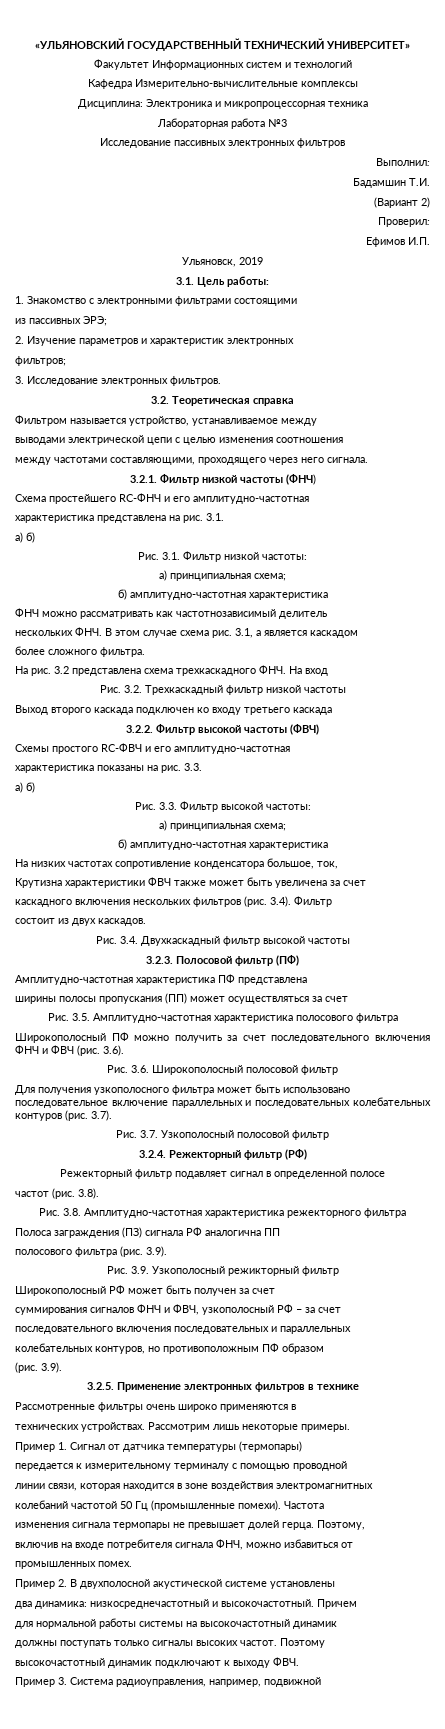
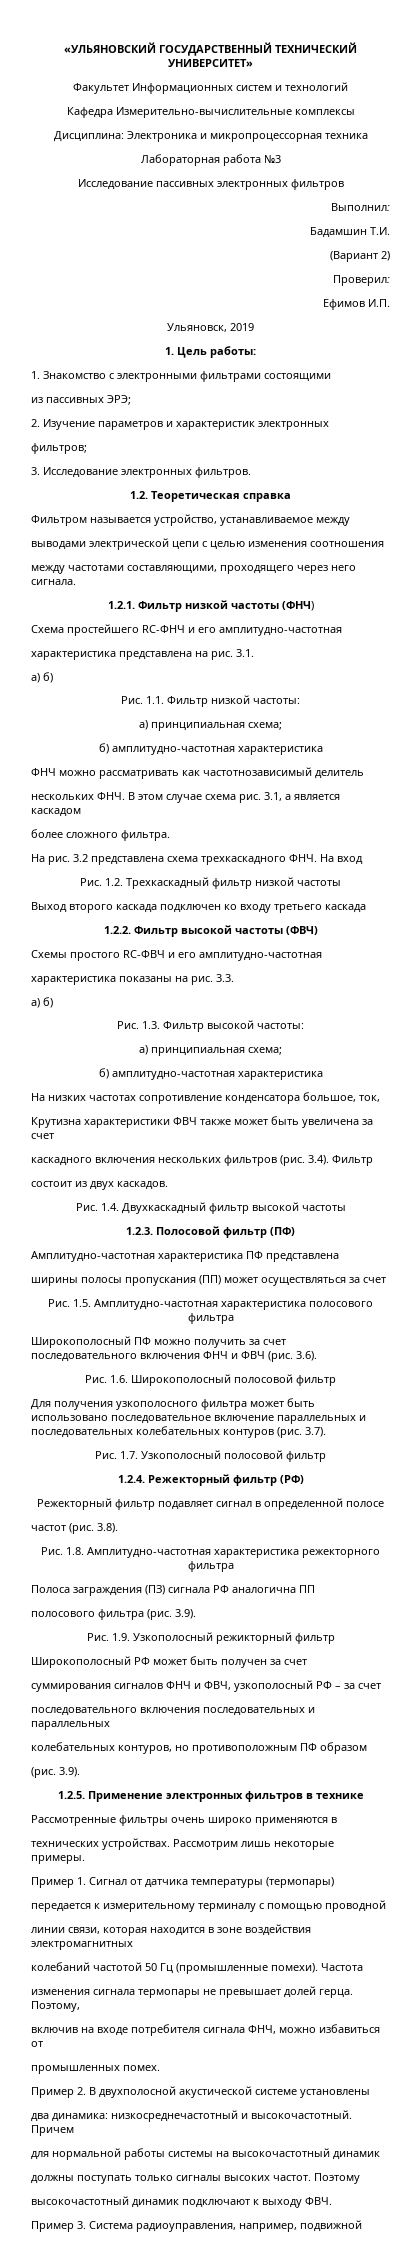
[176,277,194,285] 3.1. -> [165,347,174,355] 1.
[151,396,169,404] 3.2. -> [130,491,148,499] 1.2.
[129,475,157,483] 3.2.1. -> [107,601,135,609] 1.2.1.
[162,552,180,560] 3.1. -> [146,696,164,704] 1.1.
[123,685,142,693] 3.2. -> [105,878,123,886] 1.2.
[126,725,153,733] 3.2.2. -> [103,926,131,934] 1.2.2.
[158,802,177,810] 3.3. -> [142,1021,160,1029] 1.3.
[119,936,138,944] 3.4. -> [100,1203,119,1211] 1.4.
[146,956,173,964] 3.2.3. -> [126,1227,153,1235] 1.2.3.
[71,1013,90,1021] 3.5. -> [73,1299,91,1307] 1.5.
[131,1065,149,1073] 3.6. -> [110,1375,128,1383] 1.6.
[140,1130,158,1138] 3.7. -> [120,1451,138,1459] 1.7.
[138,1150,166,1158] 3.2.4. -> [117,1475,145,1483] 1.2.4.
[63,1208,81,1216] 3.8. -> [66,1547,84,1555] 1.8.
[130,1266,149,1274] 3.9. -> [111,1633,130,1641] 1.9.
[86,1382,114,1390] 3.2.5. -> [57,1791,85,1799] 1.2.5.

